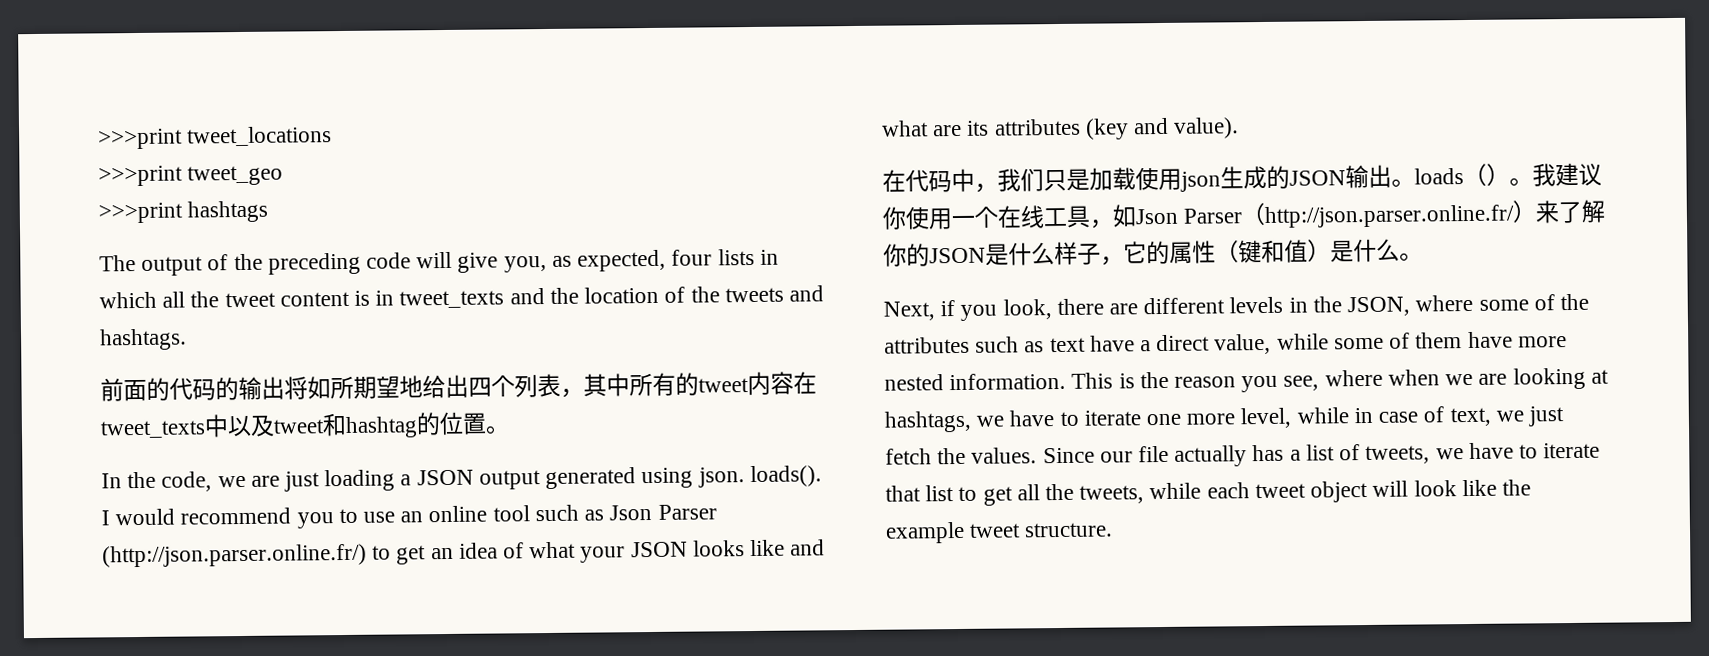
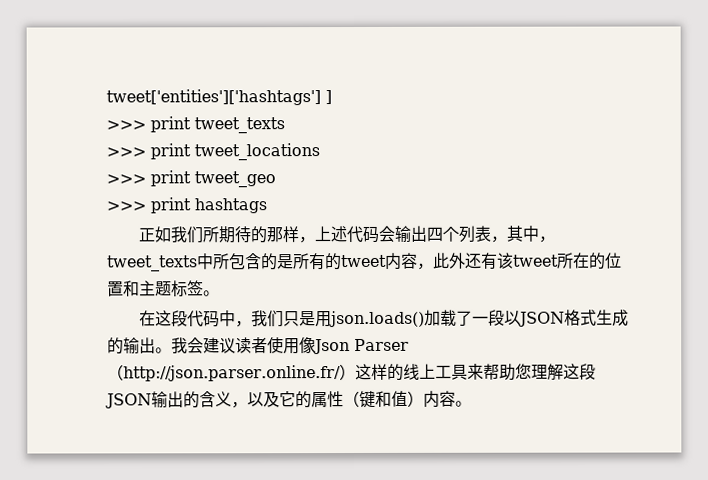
[98,128,183,150] >>>print -> [106,89,332,106] [106,116,285,134] [106,143,191,160] tweet['entities']['hashtags'] ] // >>> print tweet_texts // >>> print
[98,165,183,187] >>>print -> [106,170,191,187] >>> print
[98,202,183,224] >>>print -> [106,197,191,214] >>> print
[99,248,779,276] [99,285,824,309] [99,328,187,351] [100,371,817,402] [100,411,510,439] [101,465,822,492] [101,504,717,529] [102,539,826,568] [881,117,1240,140] [882,169,906,193] The output of the preceding code will give you, as expected, four lists in which all the tweet content is in tweet_texts and the location of the tweets and hashtags. // 前面的代码的输出将如所期望地给出四个列表，其中所有的tweet内容在tweet_texts中以及tweet和hashtag的位置。 // In the code, we are just loading a JSON output generated using json. loads(). I would recommend you to use an online tool such as Json Parser (http://json.parser.online.fr/) to get an idea of what your JSON looks like and what are its attributes (key and value). // 在 -> [138,225,557,244] [107,252,622,272] [107,280,220,298] [139,310,189,327] 正如我们所期待的那样，上述代码会输出四个列表，其中，tweet_texts中所包含的是所有的tweet内容，此外还有该tweet所在的位置和主题标签。 // 在这段
[1089,162,1602,192] [882,199,1607,230] [883,241,1124,267] 加载使用json生成的JSON输出。loads（）。我建议你使用一个在线工具，如Json Parser（http://json.parser.online.fr/）来了解你的JSON是什么样子， -> [315,309,630,328] [107,337,409,355] [107,363,596,382] [105,391,280,409] 用json.loads()加载了一段以JSON格式生成的输出。我会建议读者使用像Json Parser（http://json.parser.online.fr/）这样的线上工具来帮助您理解这段JSON输出的含义，以及
[1330,238,1423,263] [883,293,1589,321] [884,331,1567,355] [884,367,1609,393] [884,406,1564,433] [885,442,1601,467] [885,479,1531,506] [885,521,1114,544] 是什么。 // Next, if you look, there are different levels in the JSON, where some of the attributes such as text have a direct value, while some of them have more nested information. This is the reason you see, where when we are looking at hashtags, we have to iterate one more level, while in case of text, we just fetch the values. Since our file actually has a list of tweets, we have to iterate that list to get all the tweets, while each tweet object will look like the example tweet structure. -> [423,390,472,408] 内容。

